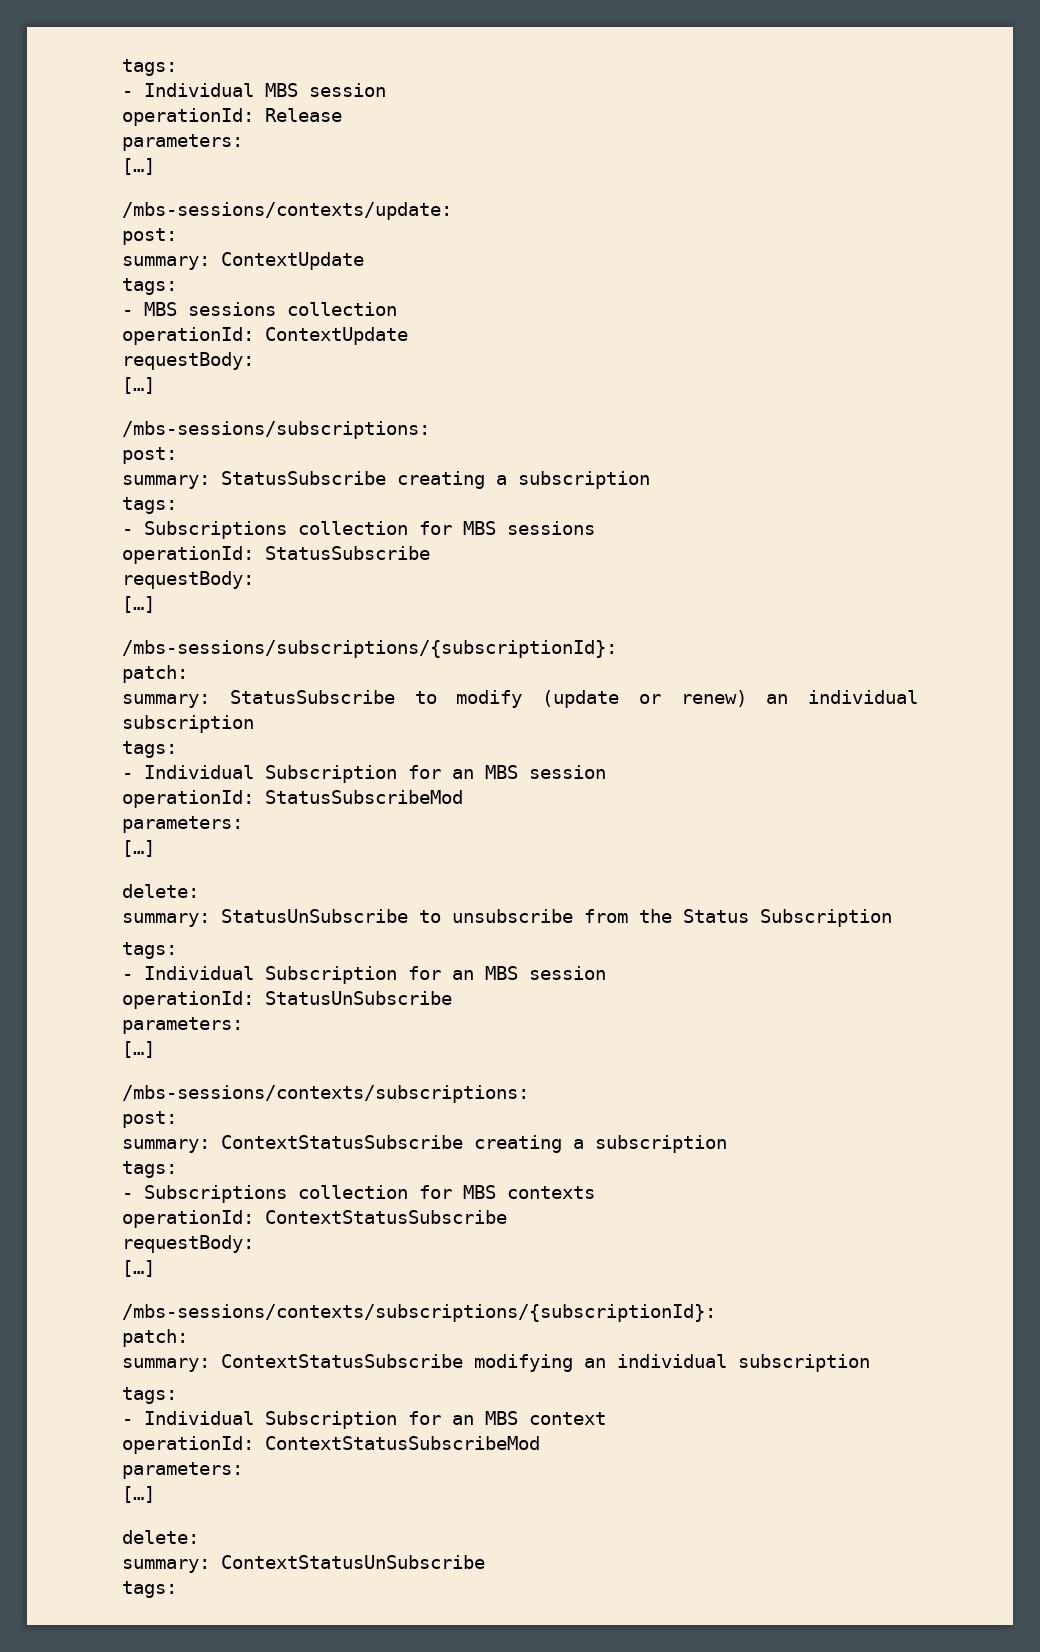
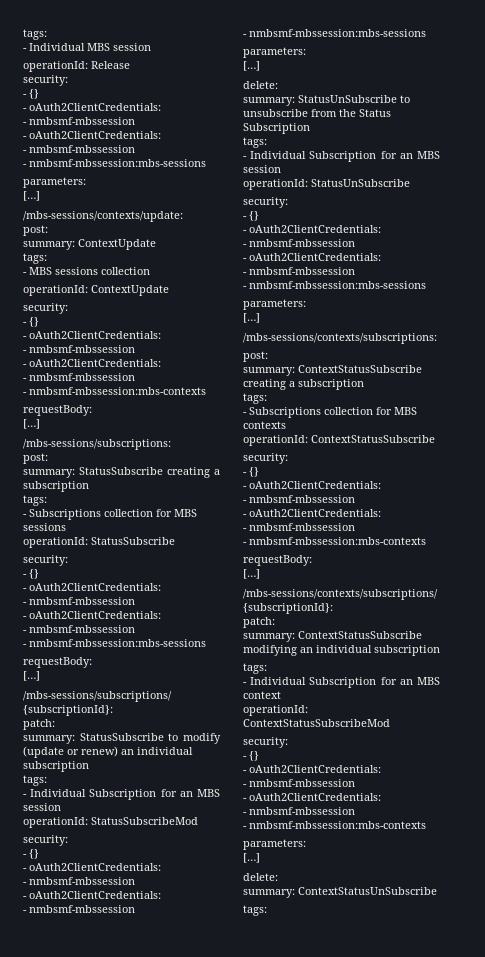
(342, 115) none -> [23,75,68,86] [23,89,39,99] [23,103,161,111] [23,117,135,125] [23,131,161,139] [23,145,135,153] [23,159,206,167] // security: // - {} // - oAuth2ClientCredentials: // - nmbsmf-mbssession // - oAuth2ClientCredentials: // - nmbsmf-mbssession // - nmbsmf-mbssession:mbs-sessions
(408, 336) none -> [23,303,68,314] [23,317,39,327] [23,331,161,339] [23,345,135,353] [23,359,161,367] [23,373,135,381] [23,387,206,395] // security: // - {} // - oAuth2ClientCredentials: // - nmbsmf-mbssession // - oAuth2ClientCredentials: // - nmbsmf-mbssession // - nmbsmf-mbssession:mbs-contexts
(430, 553) none -> [23,555,68,566] [23,569,39,579] [23,583,161,591] [23,597,135,605] [23,611,161,619] [23,625,135,633] [23,639,206,647] // security: // - {} // - oAuth2ClientCredentials: // - nmbsmf-mbssession // - oAuth2ClientCredentials: // - nmbsmf-mbssession // - nmbsmf-mbssession:mbs-sessions
(463, 797) none -> [23,835,68,846] [23,849,39,859] [23,863,161,871] [23,877,135,885] [23,891,161,899] [23,905,135,913] [243,29,426,37] // security: // - {} // - oAuth2ClientCredentials: // - nmbsmf-mbssession // - oAuth2ClientCredentials: // - nmbsmf-mbssession // - nmbsmf-mbssession:mbs-sessions
(452, 998) none -> [243,197,288,208] [243,211,259,221] [243,225,381,233] [243,239,355,247] [243,253,381,261] [243,267,355,275] [243,281,426,289] // security: // - {} // - oAuth2ClientCredentials: // - nmbsmf-mbssession // - oAuth2ClientCredentials: // - nmbsmf-mbssession // - nmbsmf-mbssession:mbs-sessions
(507, 1217) none -> [243,453,288,464] [243,467,259,477] [243,481,381,489] [243,495,355,503] [243,509,381,517] [243,523,355,531] [243,537,426,545] // security: // - {} // - oAuth2ClientCredentials: // - nmbsmf-mbssession // - oAuth2ClientCredentials: // - nmbsmf-mbssession // - nmbsmf-mbssession:mbs-contexts
(540, 1443) none -> [243,737,288,748] [243,751,259,761] [243,765,381,773] [243,779,355,787] [243,793,381,801] [243,807,355,815] [243,821,426,829] // security: // - {} // - oAuth2ClientCredentials: // - nmbsmf-mbssession // - oAuth2ClientCredentials: // - nmbsmf-mbssession // - nmbsmf-mbssession:mbs-contexts

